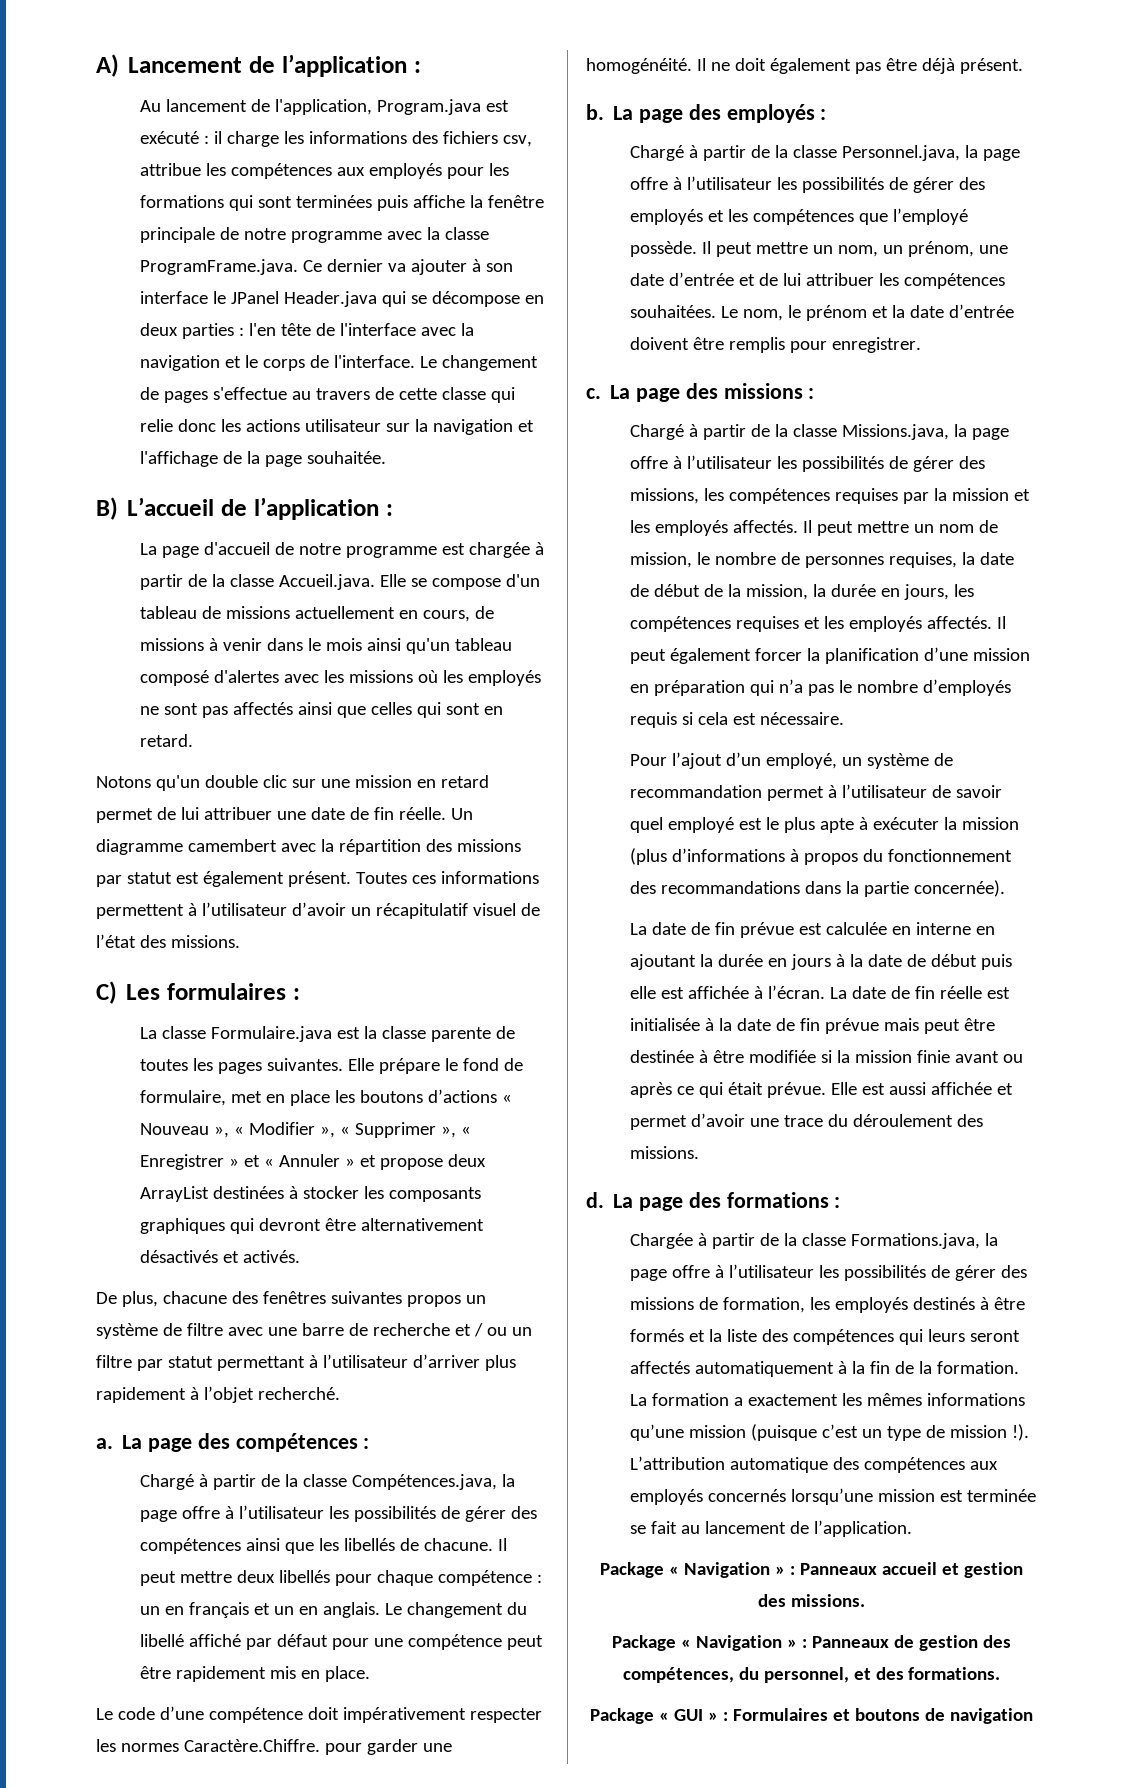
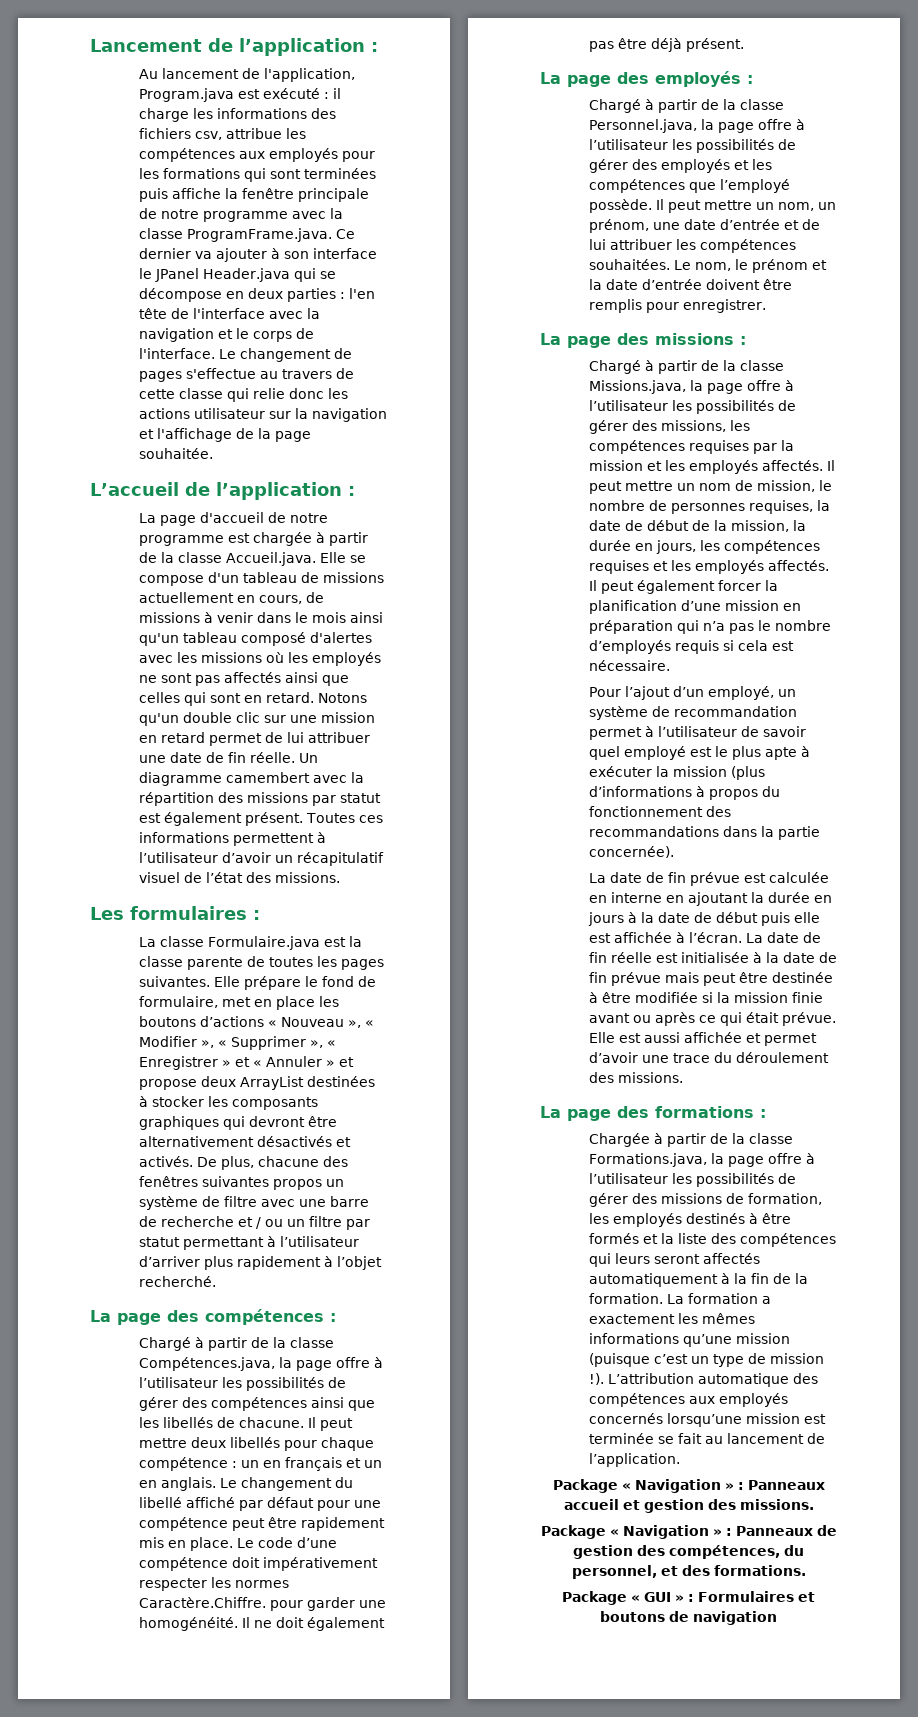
[96,54,119,77] A) -> (90, 45) none
[96,497,118,520] B) -> (213, 453) none
(194, 740) // -> (314, 697) none
[96,981,117,1004] C) -> (340, 877) none
(301, 1256) // -> (193, 1161) none
[96,1438,113,1449] a. -> (216, 1281) none
(371, 1674) // -> (233, 1544) none
[586,104,604,120] b. -> (744, 45) none
[586,388,601,399] c. -> (766, 306) none
[586,1192,604,1208] d. -> (683, 1077) none

